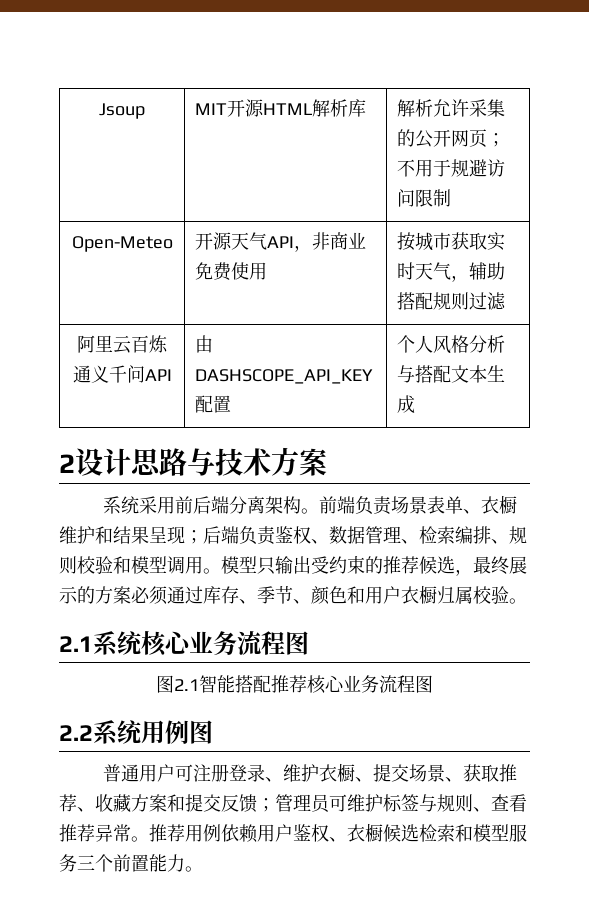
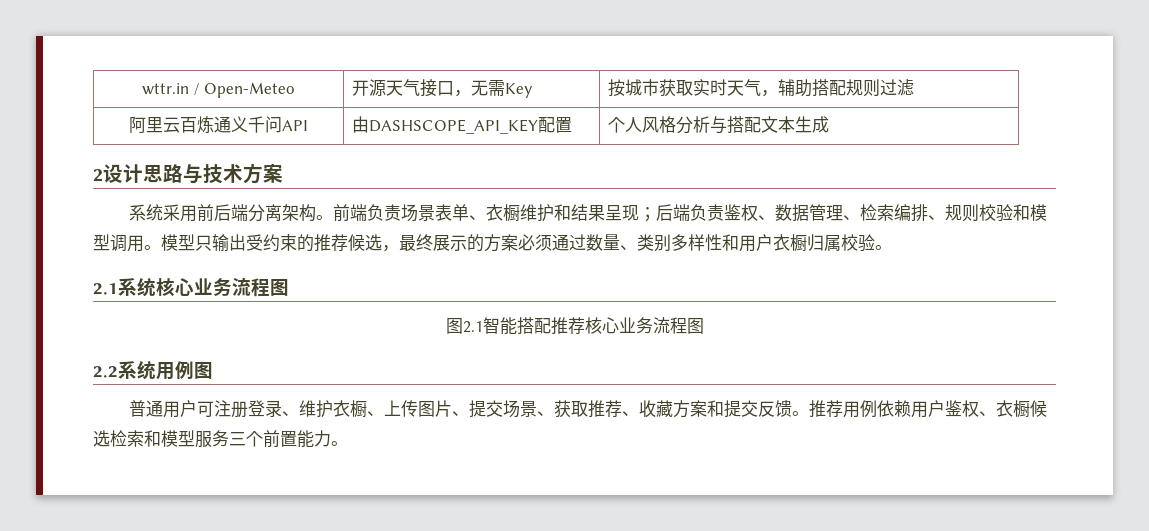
[99,103,145,119] [195,99,367,117] [397,99,506,117] [397,129,506,148] [397,159,506,177] [397,189,452,207] [71,236,173,252] [195,232,367,252] [195,262,268,281] Jsoup | MIT开源HTML解析库 | 解析允许采集的公开网页；不用于规避访问限制 // Open-Meteo | 开源天气API，非商业免费使用 -> [142,82,295,98] [351,79,533,98] wttr.in / Open-Meteo | 开源天气接口，无需Key
[203,586,347,605] 库存、季节、颜色 -> [586,234,722,252] 数量、类别多样性
(374, 779) none -> [383,400,469,417] 上传图片、
[257,794,527,813] [59,824,131,842] ；管理员可维护标签与规则、查看推荐异常 -> (792, 408) none

